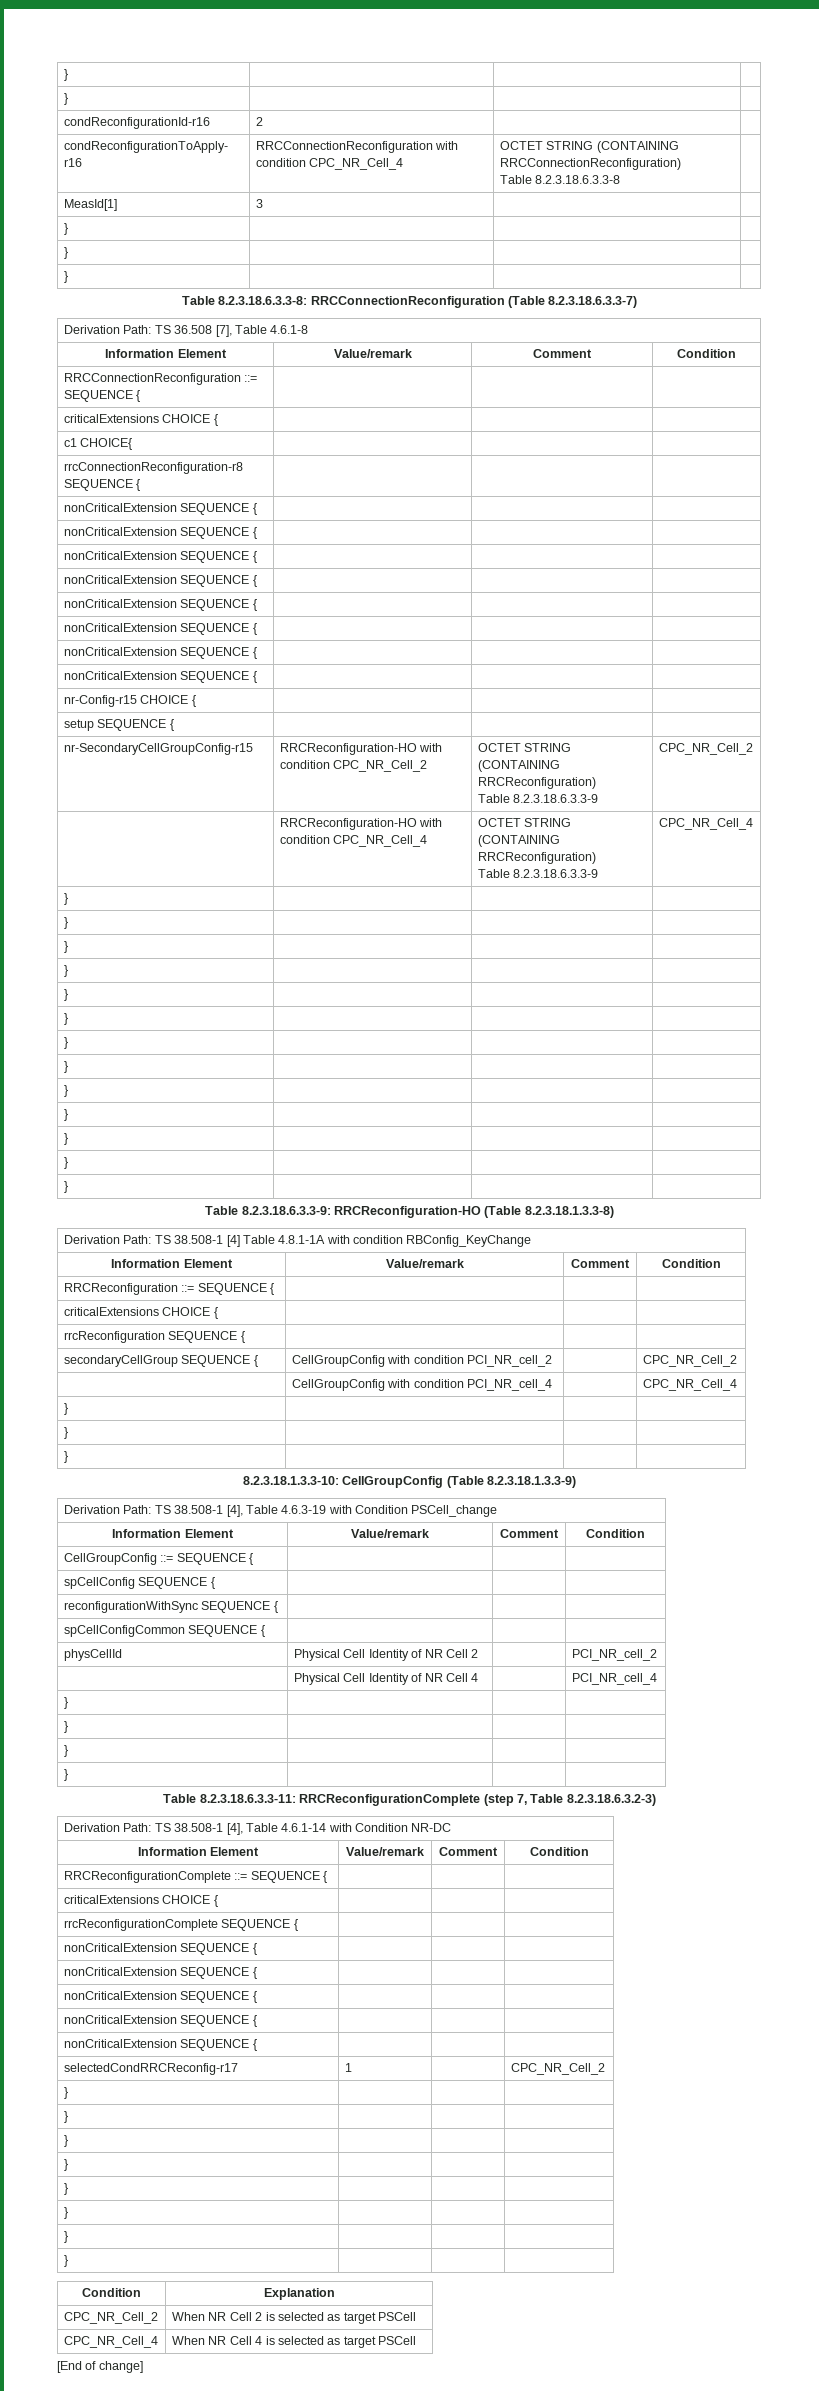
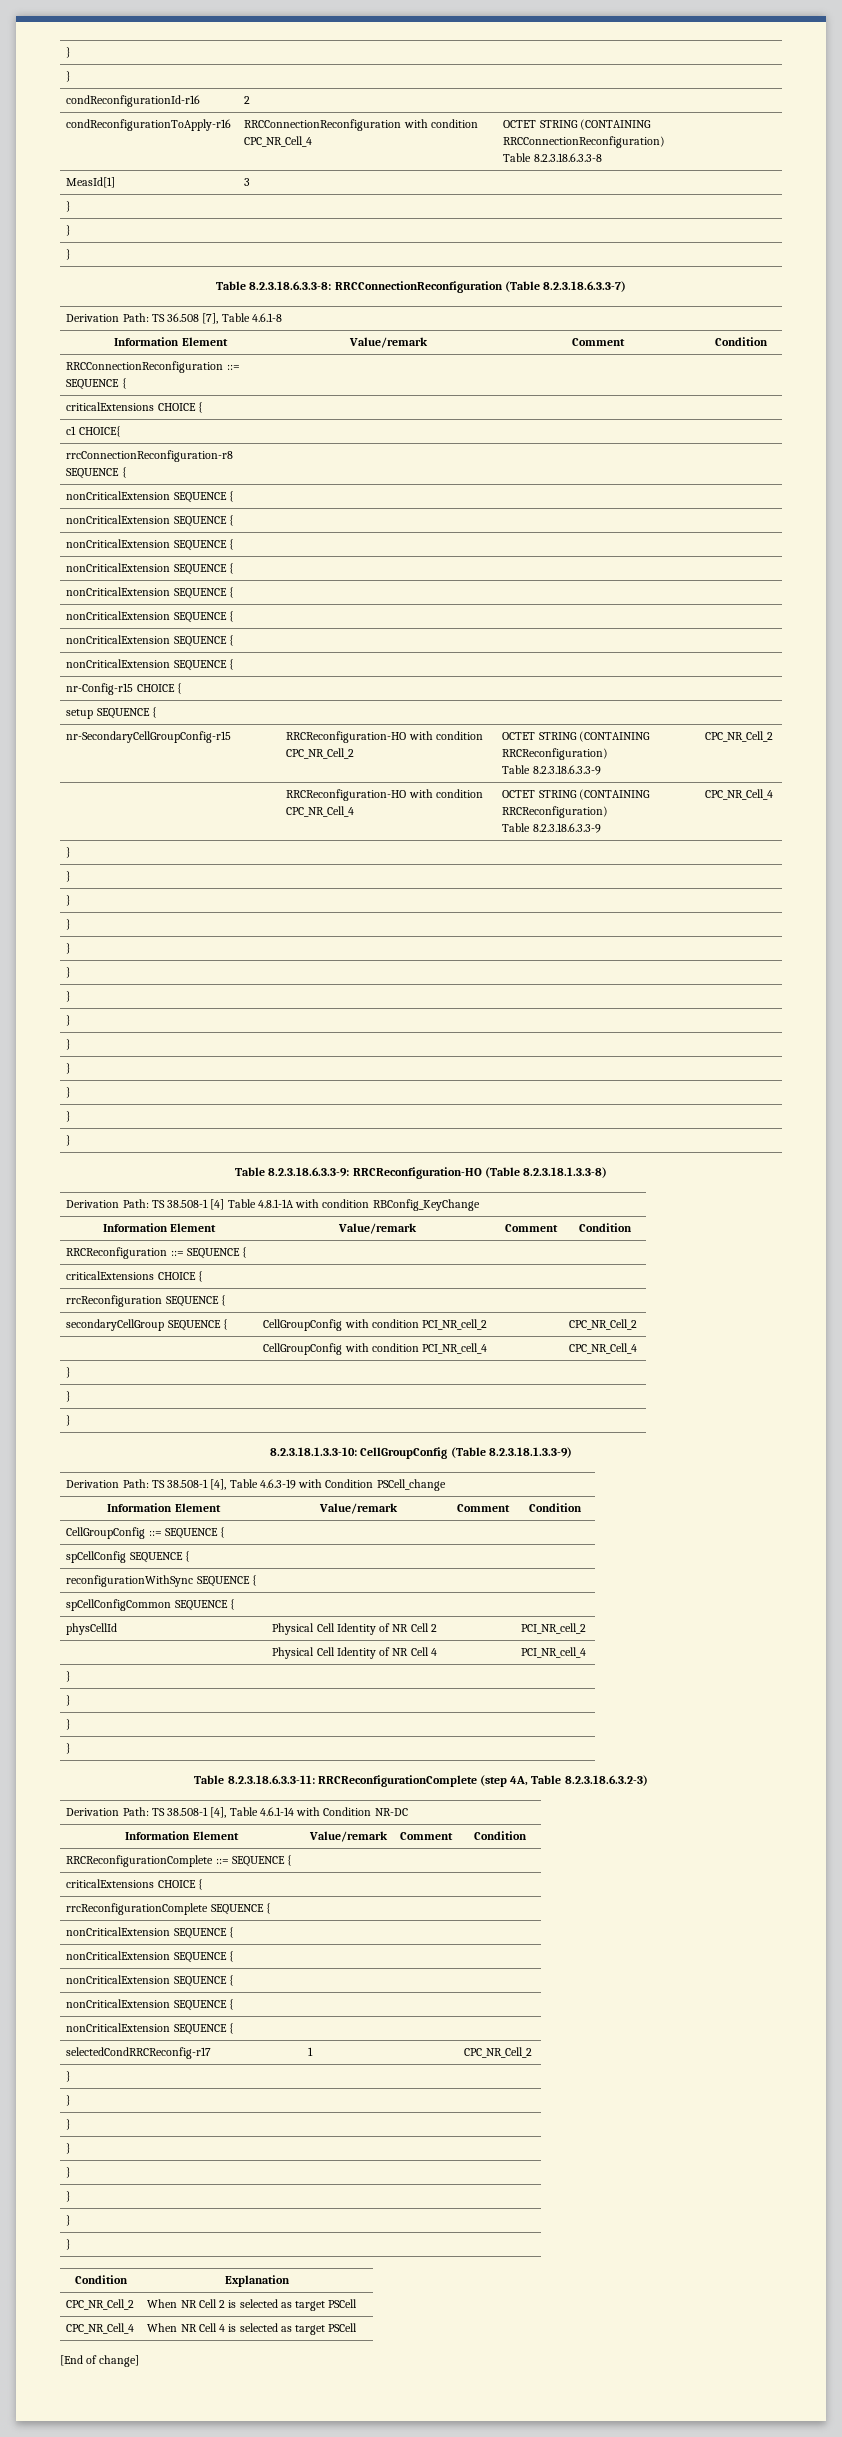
[516,1794,527,1805] 7, -> [510,1776,529,1786] 4A,

